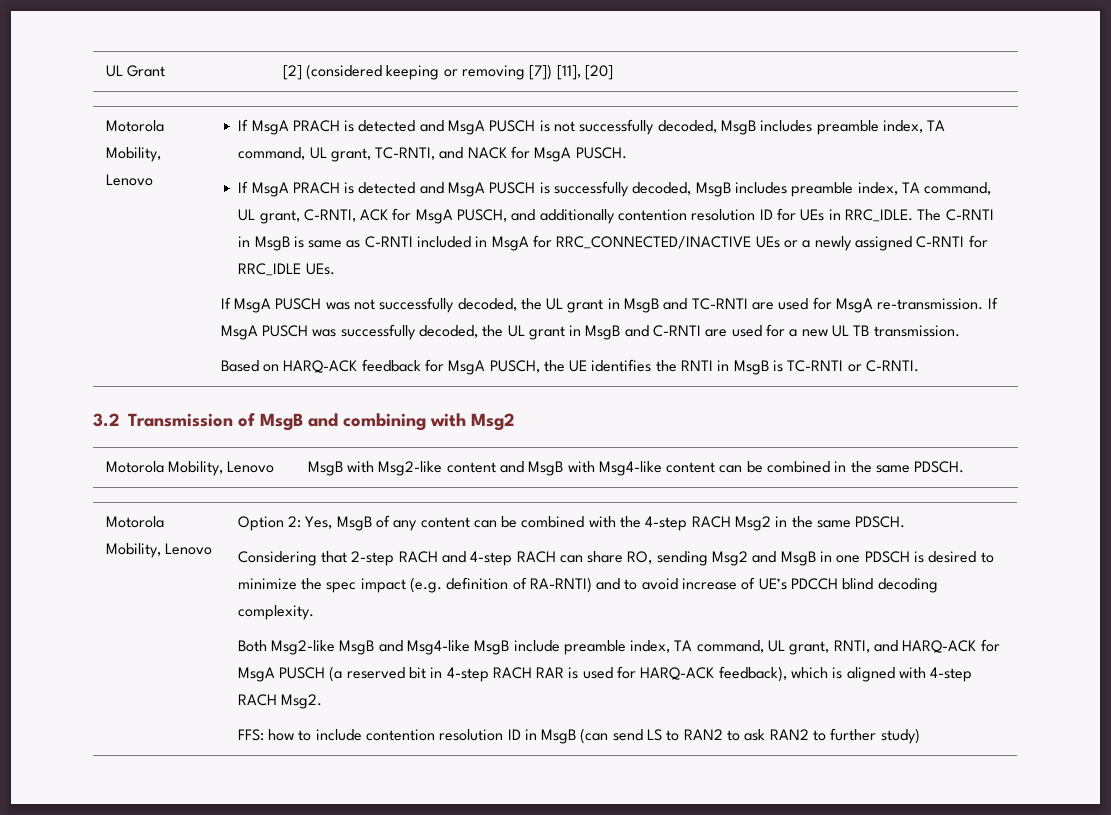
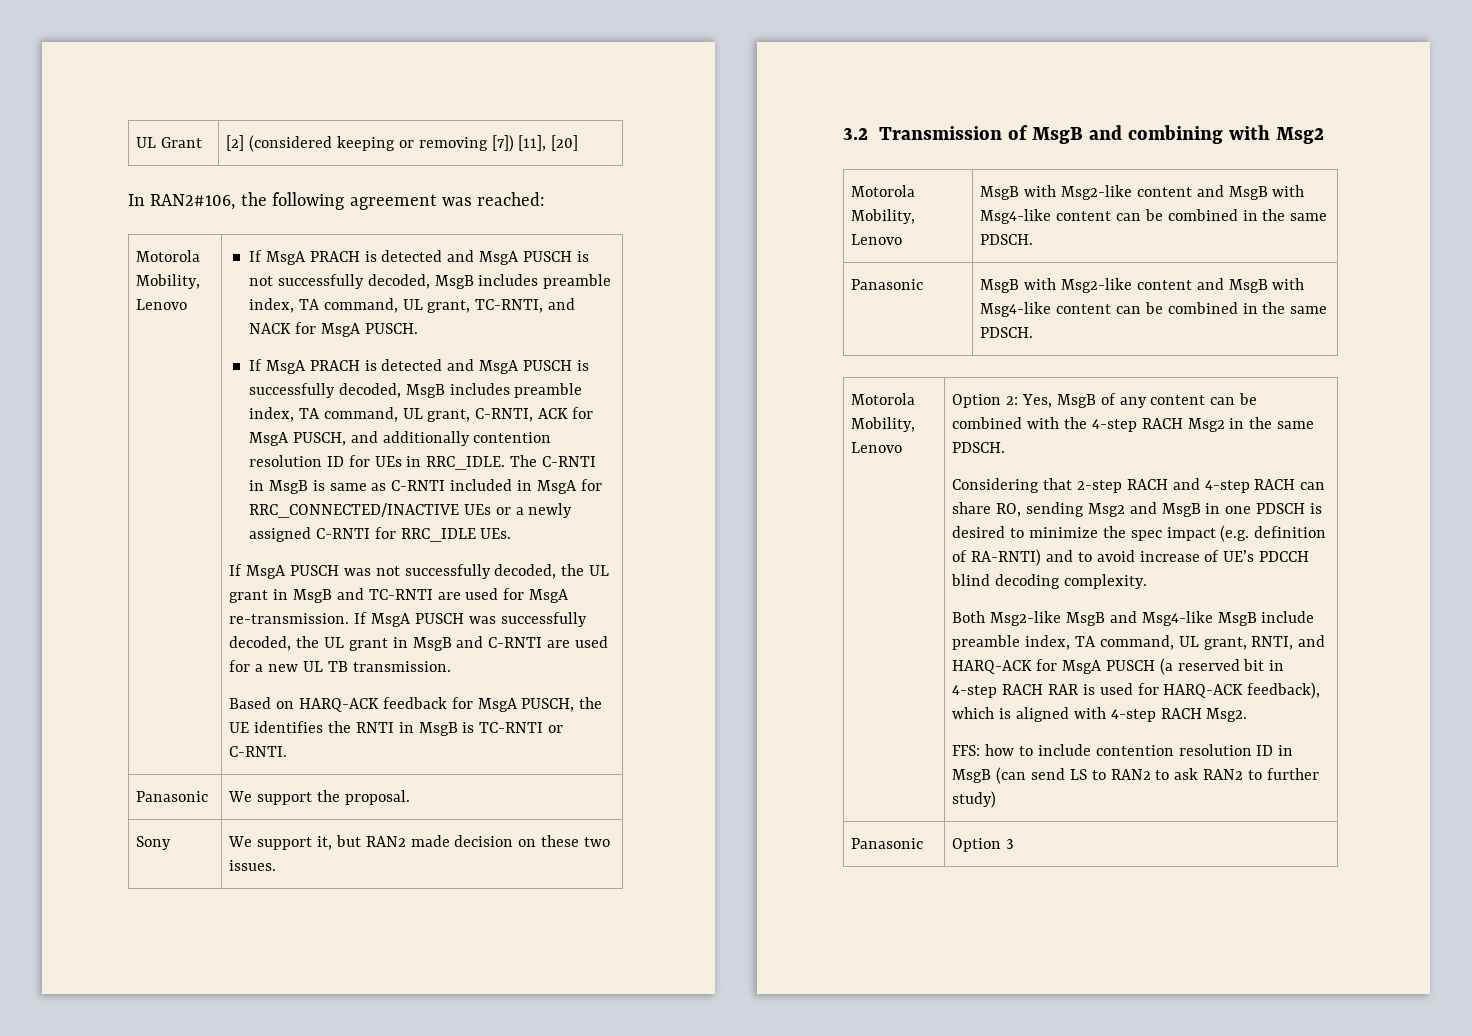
(613, 72) none -> [128,192,546,210] // In RAN2#106, the following agreement was reached:
(920, 366) none -> [136,791,209,802] [228,790,410,805] [136,836,172,850] [228,835,610,850] [229,860,277,871] // Panasonic | We support the proposal. // Sony | We support it, but RAN2 made decision on these two issues.
(965, 467) none -> [851,279,924,290] [980,278,1305,293] [980,302,1328,317] [980,327,1034,338] // Panasonic | MsgB with Msg2-like content and MsgB with Msg4-like content can be combined in the same PDSCH.
(920, 736) none -> [851,838,924,849] [952,838,1015,852] // Panasonic | Option 3

